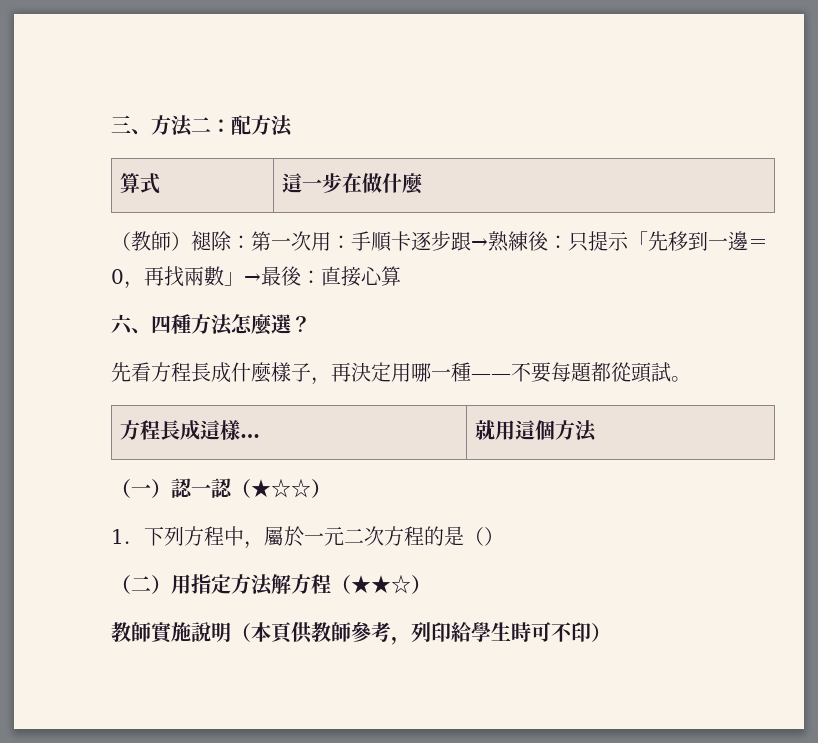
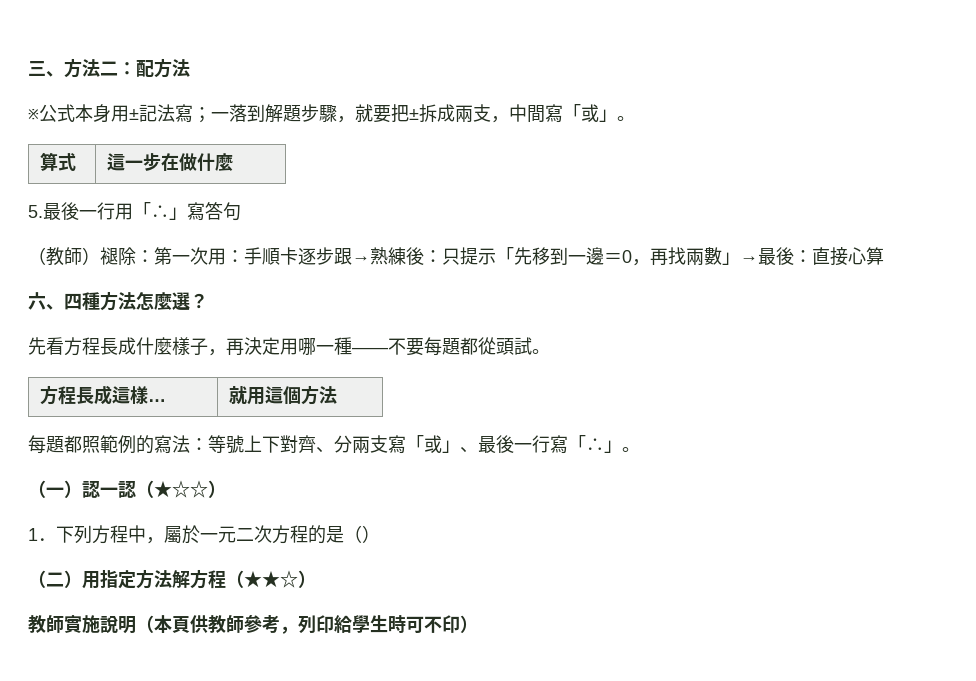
(293, 126) none -> [28,104,635,123] // ※公式本身用±記法寫；一落到解題步驟，就要把±拆成兩支，中間寫「或」。
(423, 183) none -> [28,202,241,221] // 5.最後一行用「∴」寫答句
(597, 431) none -> [28,435,640,454] // 每題都照範例的寫法：等號上下對齊、分兩支寫「或」、最後一行寫「∴」。

